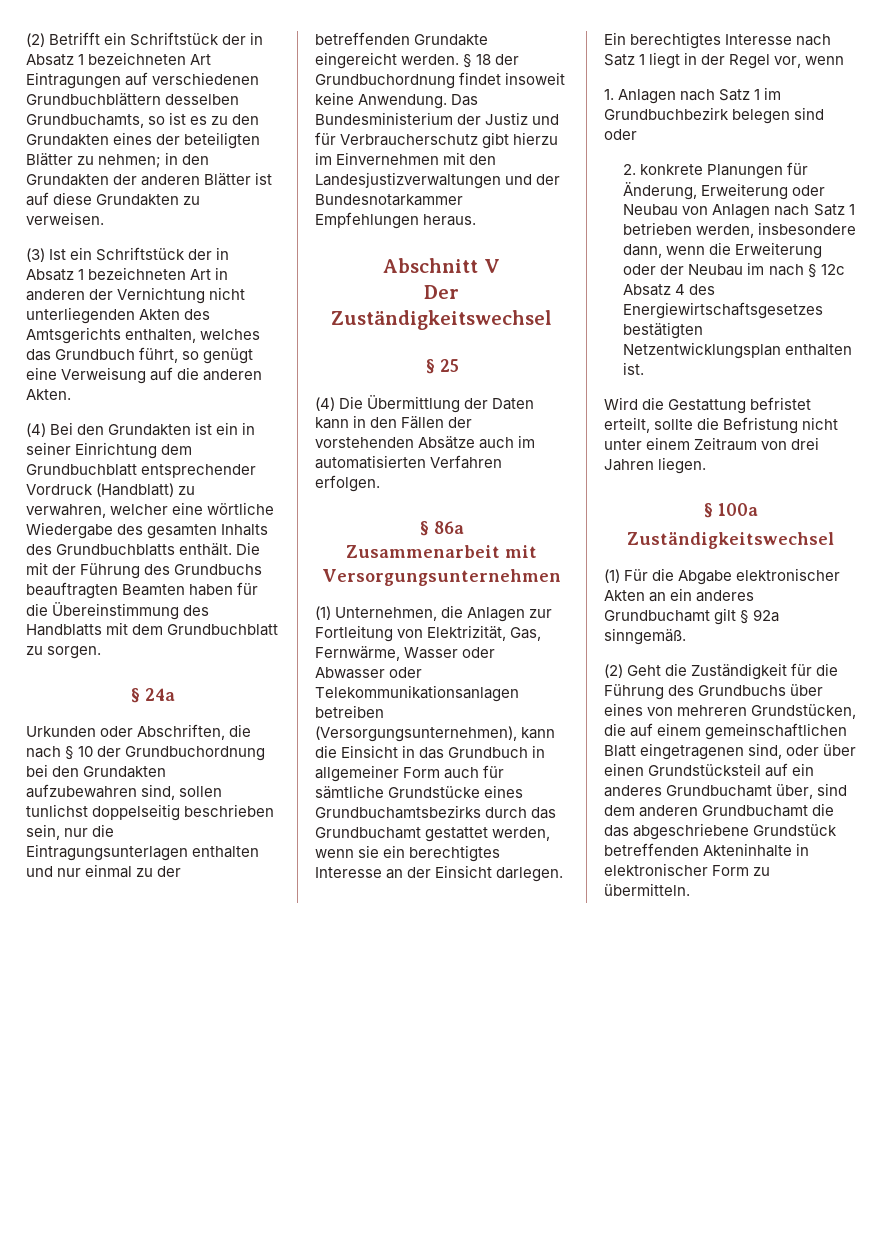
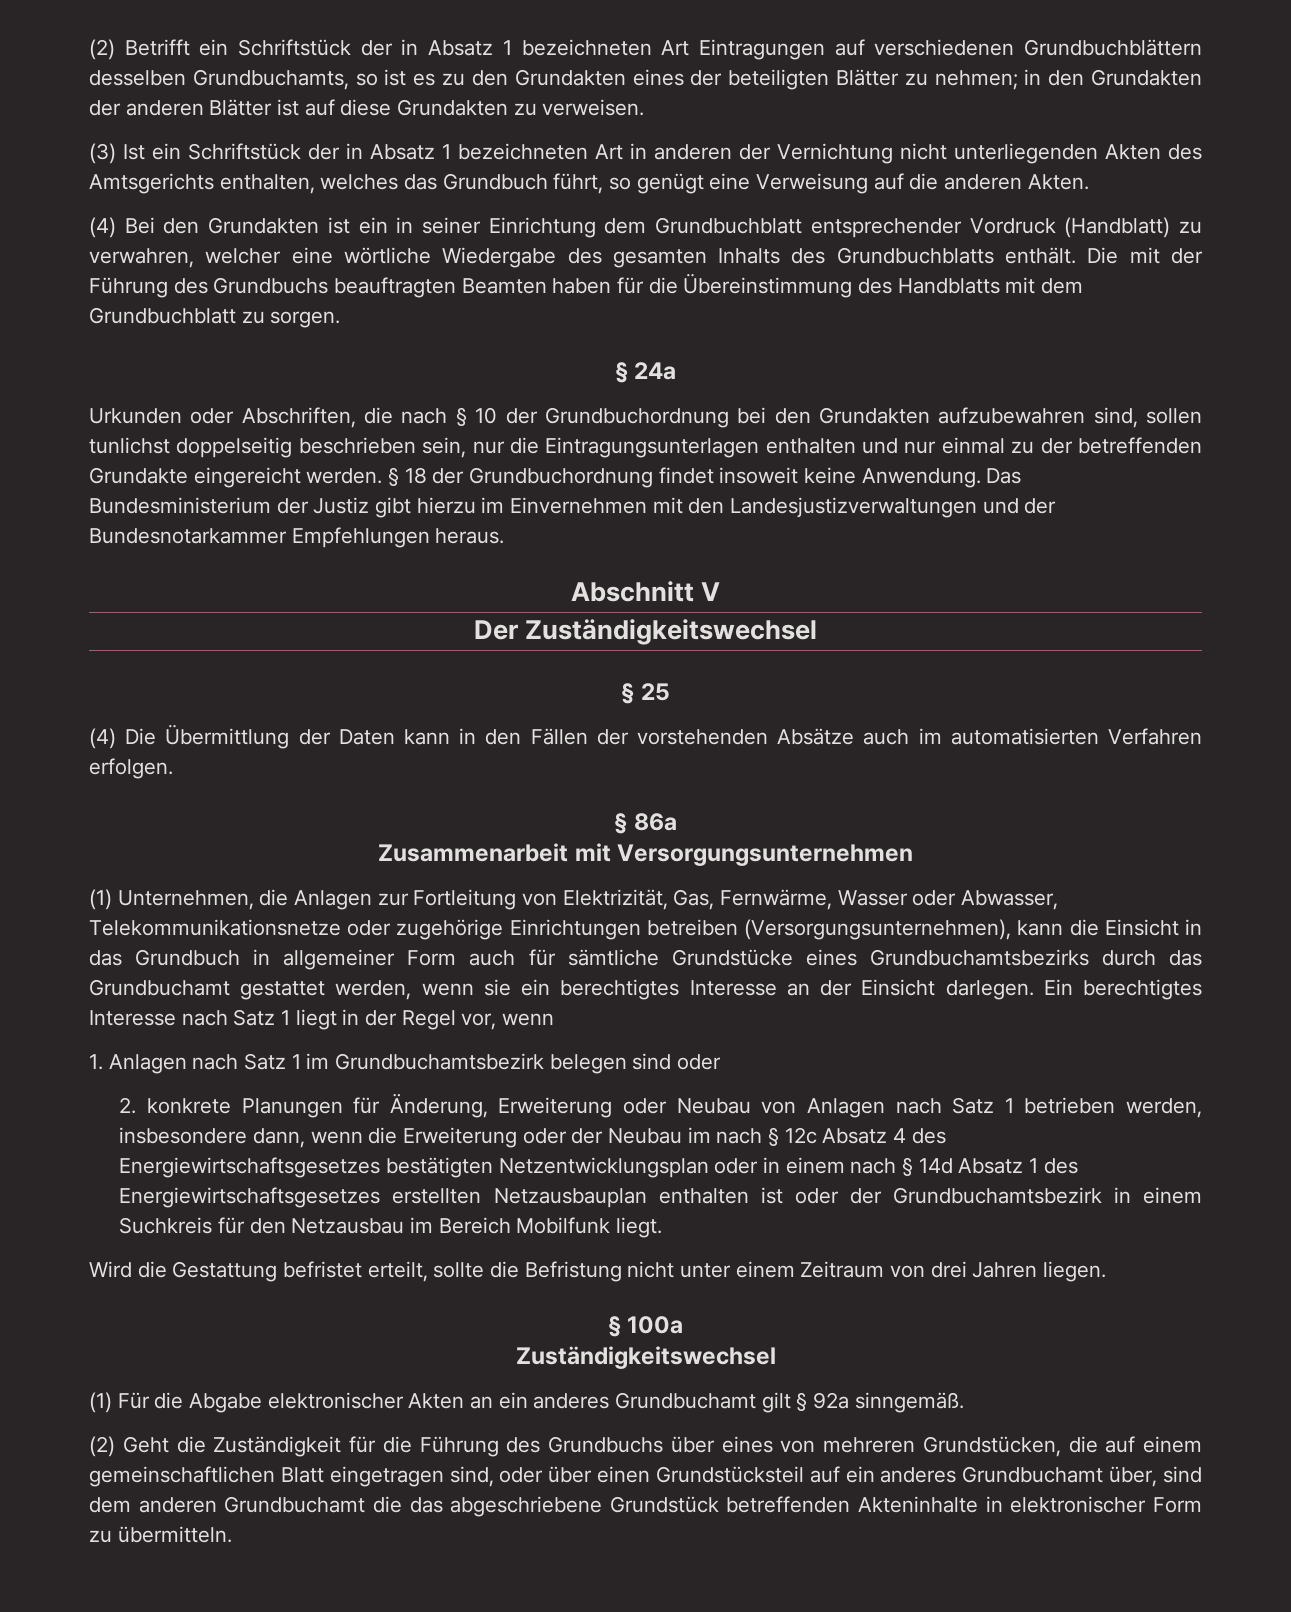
[532,114,560,125] [315,132,479,146] und für Verbraucherschutz -> (370, 505) none
[315,667,423,679] [315,685,519,702] Abwasser oder Telekommunikationsanlagen -> [961,890,1059,910] [89,919,641,940] Abwasser, Telekommunikationsnetze oder zugehörige Einrichtungen
[604,107,729,120] Grundbuchbezirk -> [335,1053,545,1070] Grundbuchamtsbezirk
[785,344,853,356] [623,362,645,375] enthalten ist. -> [714,1157,1078,1177] [119,1187,1202,1208] [119,1217,663,1238] oder in einem nach § 14d Absatz 1 des Energiewirtschaftsgesetzes erstellten Netzausbauplan enthalten ist oder der Grundbuchamtsbezirk in einem Suchkreis für den Netzausbau im Bereich Mobilfunk liegt.
[640,743,745,760] eingetragenen -> [329,1466,444,1487] eingetragen

